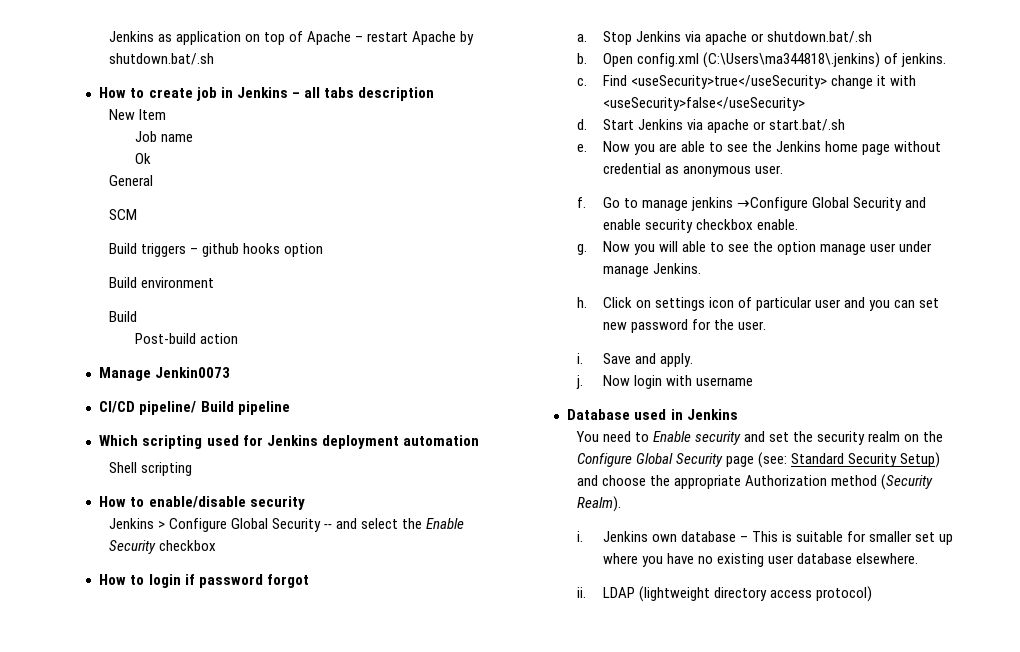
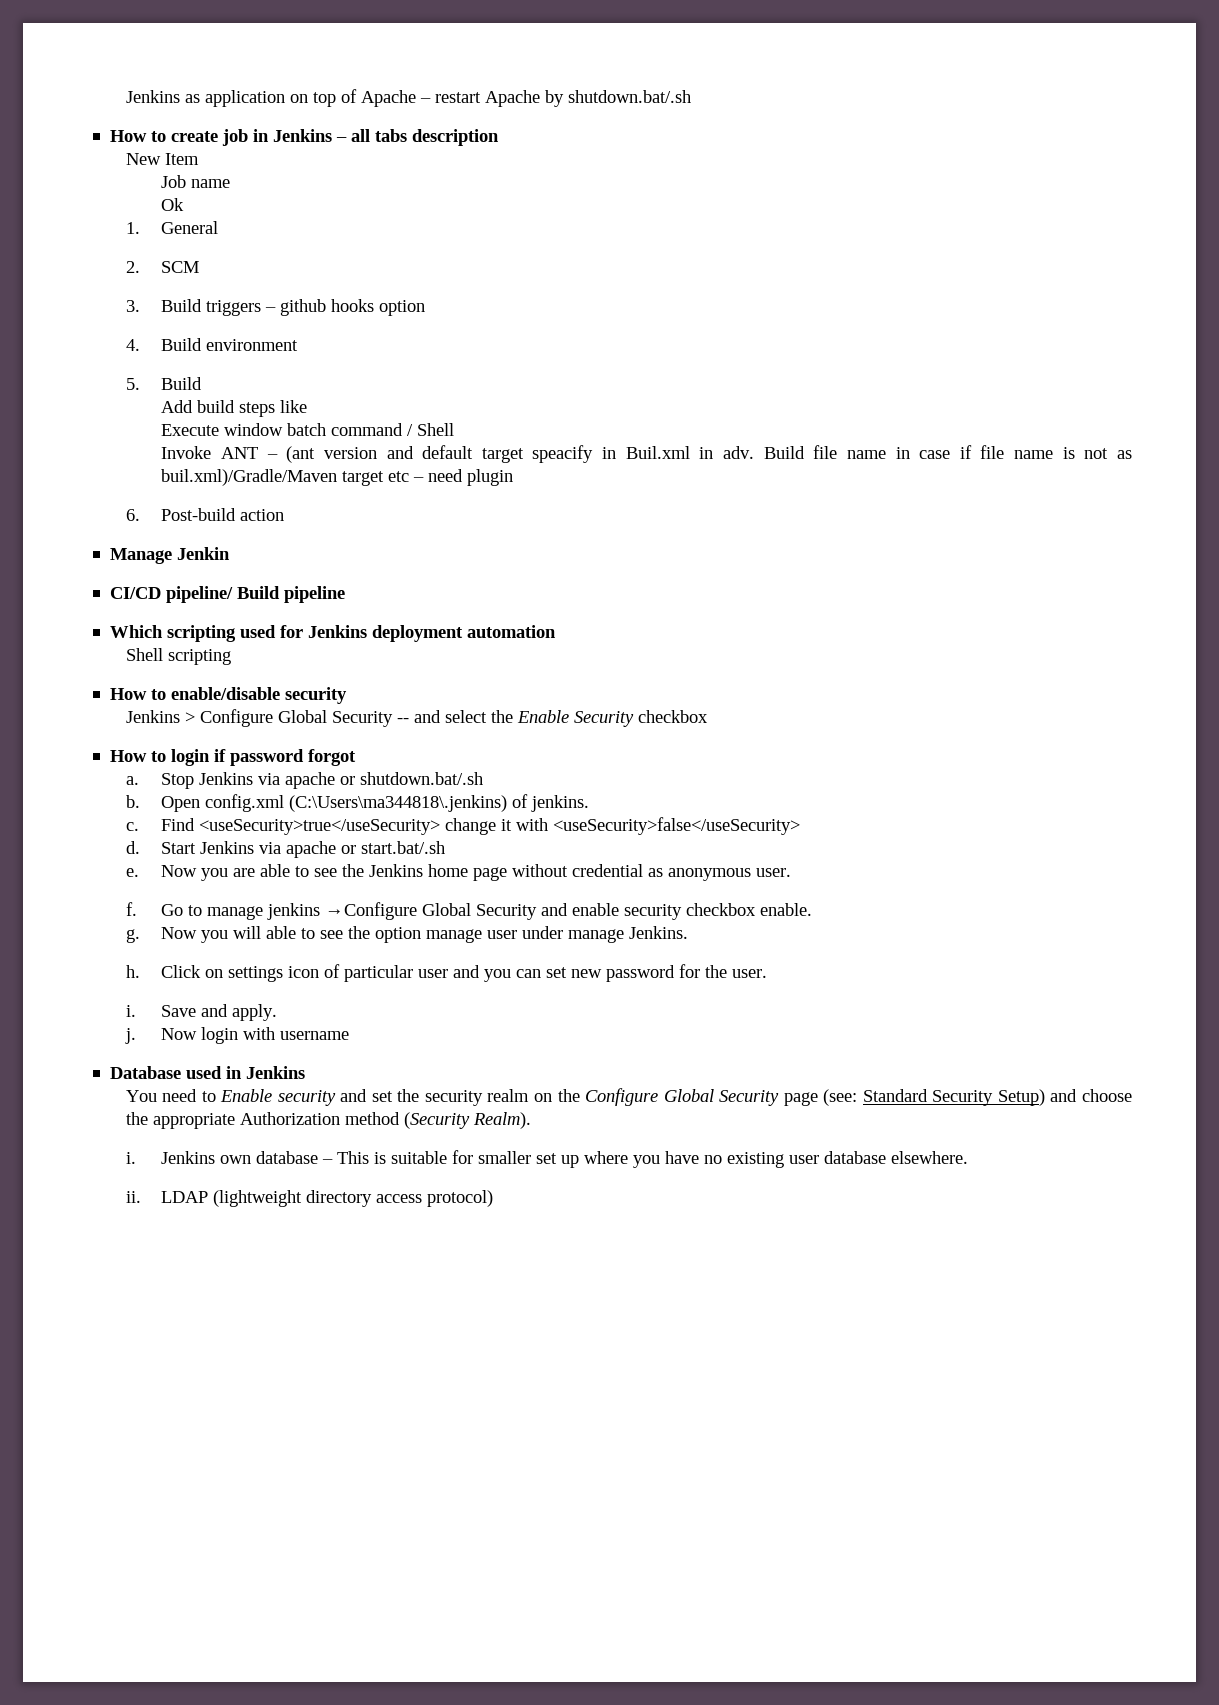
(151, 158) none -> [125,222,140,234] 1.
(153, 180) none -> [125,261,140,273] 2.
(137, 214) none -> [125,300,140,312] 3.
(324, 250) none -> [125,339,140,351] 4.
(214, 282) none -> [125,378,140,390] 5.
(137, 316) none -> [161,400,308,417] [161,423,455,436] [161,445,1132,463] [161,469,514,486] [125,509,140,521] Add build steps like // Execute window batch command / Shell // Invoke ANT – (ant version and default target speacify in Buil.xml in adv. Build file name in case if file name is not as buil.xml)/Gradle/Maven target etc – need plugin // 6.
[155,367,231,378] Jenkin0073 -> [177,547,231,560] Jenkin

